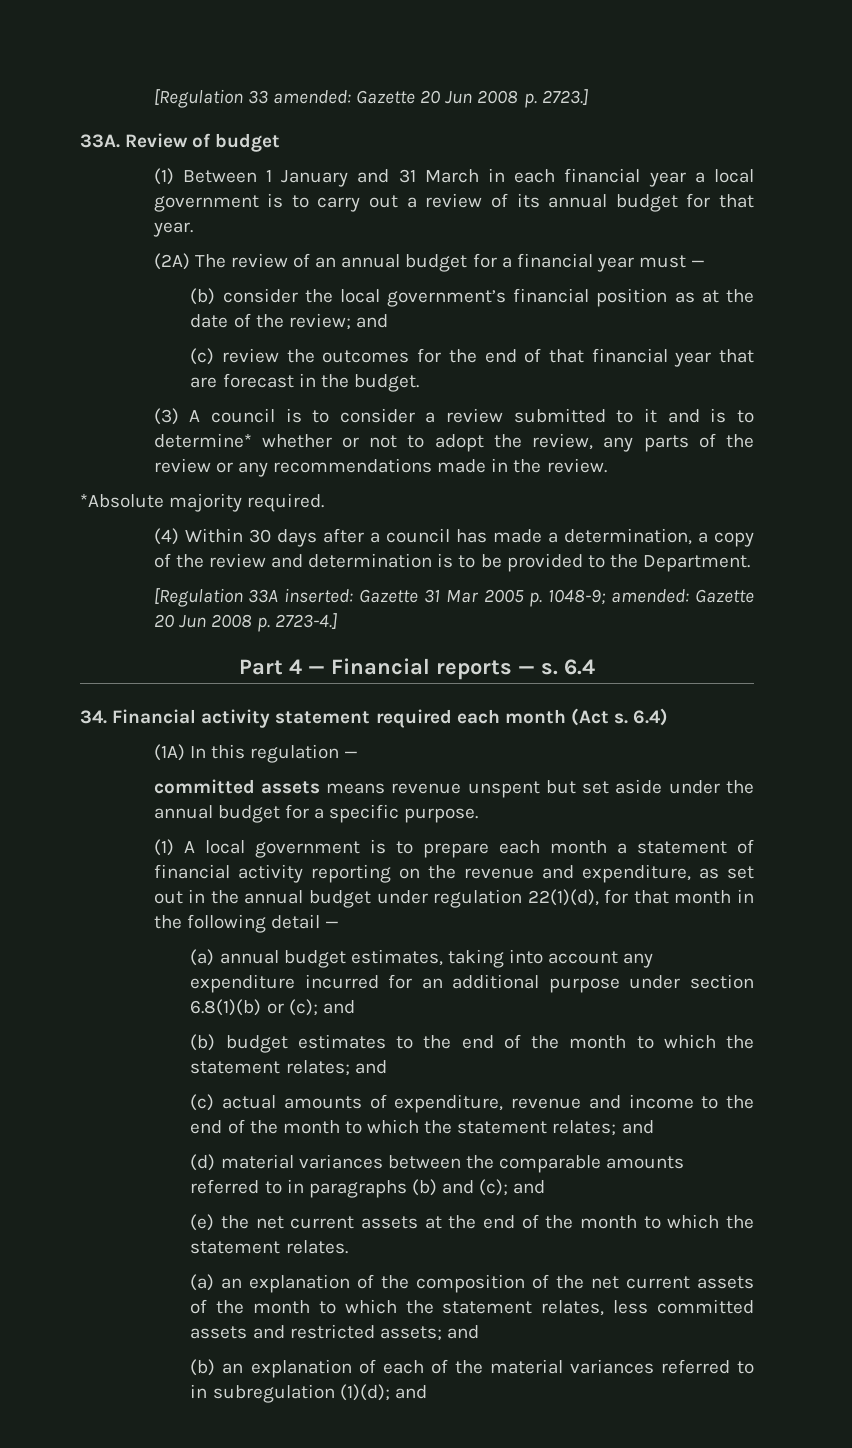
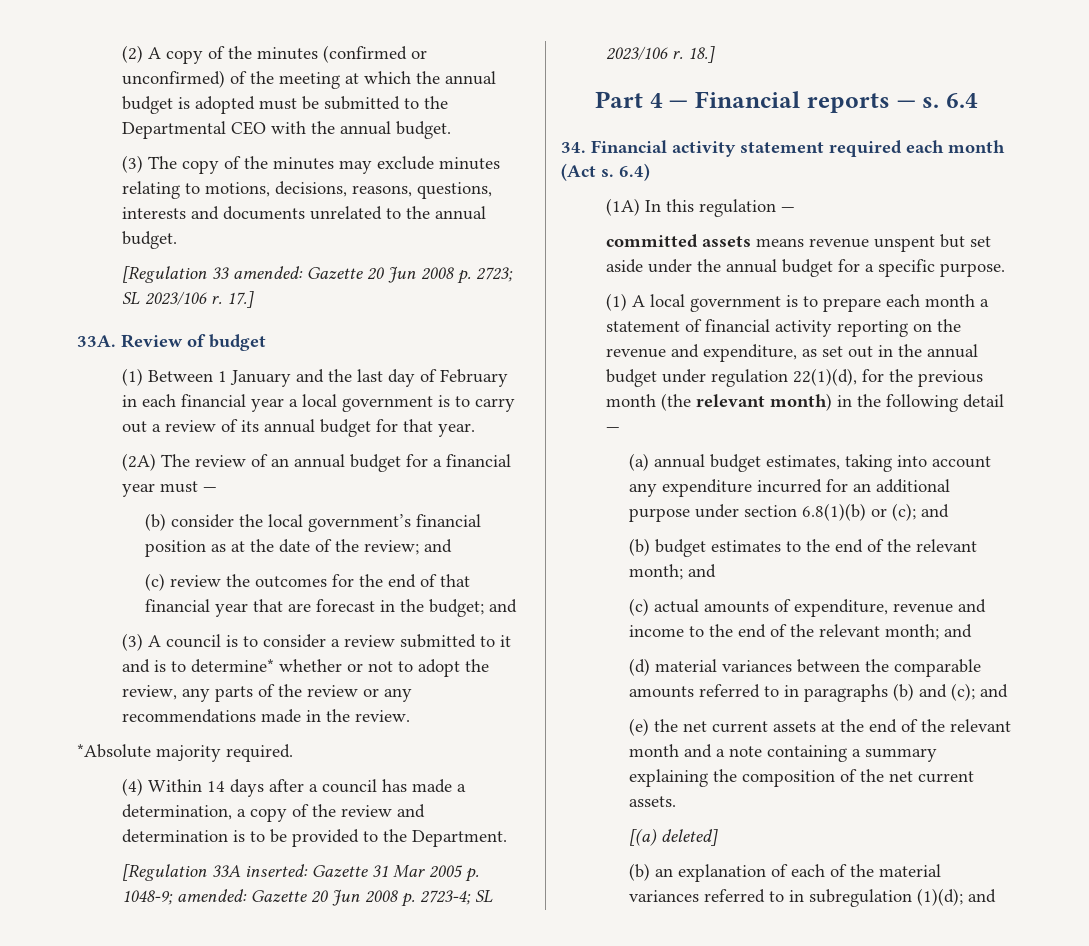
(153, 98) none -> [122,45,428,64] [122,70,497,89] [122,96,449,114] [122,121,452,139] [122,155,501,174] [122,181,493,199] [122,206,487,220] [122,231,178,249] (2) A copy of the minutes (confirmed or unconfirmed) of the meeting at which the annual budget is adopted must be submitted to the Departmental CEO with the annual budget. // (3) The copy of the minutes may exclude minutes relating to motions, decisions, reasons, questions, interests and documents unrelated to the annual budget. //
[541,89,588,105] 2723.] -> [476,267,514,282] [122,291,255,308] 2723; SL 2023/106 r. 17.]
[398,169,479,183] 31 March -> [328,369,509,387] the last day of February
[353,374,419,392] budget. -> [428,599,517,617] budget; and
[248,529,271,543] 30 -> [207,781,226,792] 14
[275,613,338,629] 2723-4.] -> [420,890,494,905] [606,46,716,63] 2723-4; SL 2023/106 r. 18.]
[633,890,732,904] that month -> [889,369,984,387] [606,393,833,411] the previous month (the relevant month)
[569,1034,754,1049] [190,1060,350,1076] month to which the statement relates; -> [915,539,977,552] [628,564,683,580] relevant month;
[282,1119,617,1136] month to which the statement relates; -> [818,624,939,640] relevant month;
[580,1214,754,1229] [190,1240,348,1254] [190,1274,375,1293] month to which the statement relates. // (a) an explanation of -> [949,719,1011,732] [628,744,937,762] [628,769,708,787] relevant month and a note containing a summary explaining
[697,1276,754,1289] [190,1299,755,1316] [190,1324,479,1341] assets of the month to which the statement relates, less committed assets and restricted assets; and -> [628,796,676,807] [628,828,718,846] assets. // [(a) deleted]

